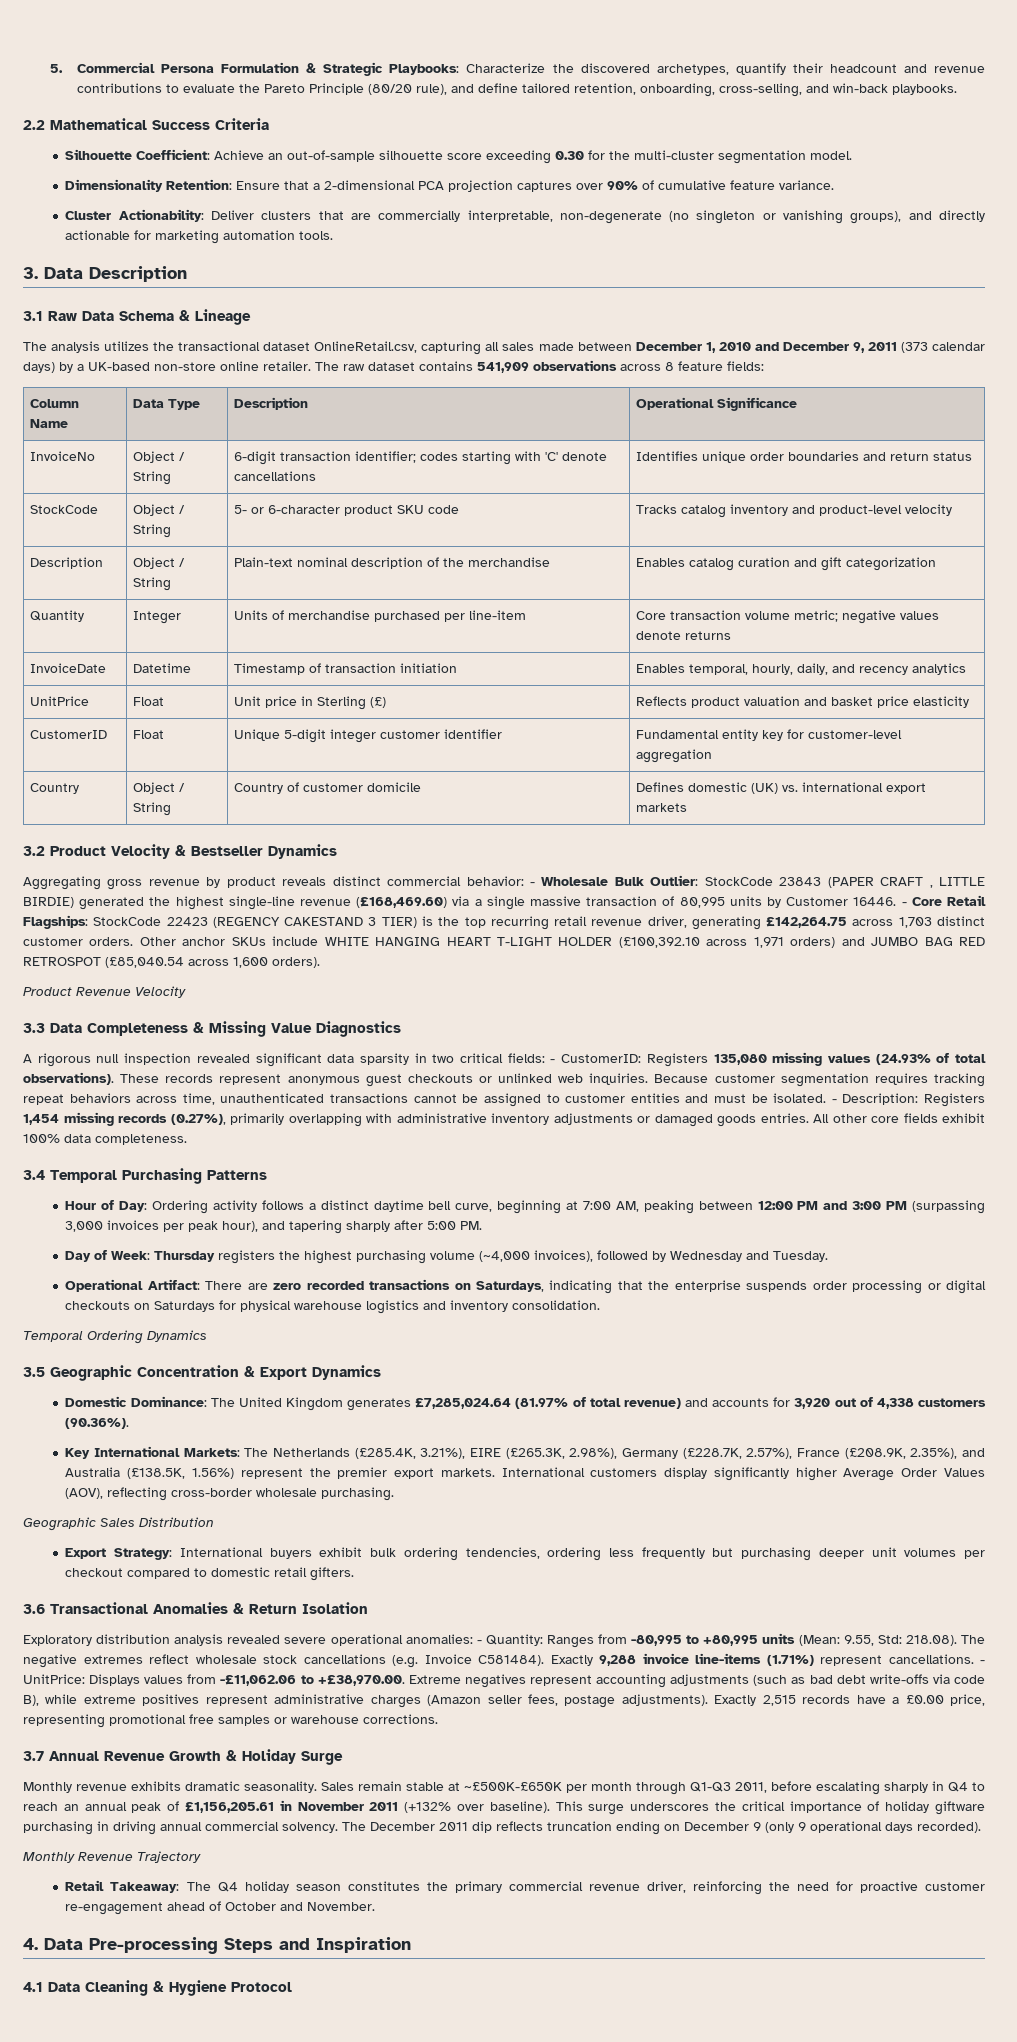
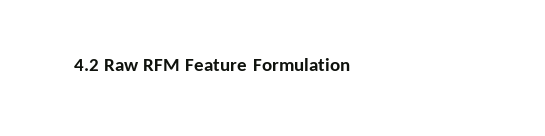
[50,62,985,76] [77,83,958,97] [23,118,269,130] [65,149,853,164] [65,179,835,192] [65,209,985,224] [65,230,334,244] [23,266,187,282] [23,309,251,325] [23,341,985,355] [23,360,764,373] [29,399,79,408] [29,419,68,428] [132,399,200,410] [233,397,308,410] [635,397,797,411] [29,451,95,461] [132,451,185,463] [132,471,171,485] [233,451,607,465] [233,471,316,481] [635,451,972,463] [29,505,98,514] [132,504,185,516] [132,524,171,538] [233,505,459,516] [635,504,952,518] [29,557,103,569] [132,557,185,569] [132,577,171,591] [233,557,550,569] [635,557,936,571] [29,610,84,622] [132,611,181,624] [233,610,526,622] [635,610,939,624] [635,631,731,640] [29,663,106,673] [132,663,191,673] [233,663,457,675] [635,663,966,675] [29,696,89,706] [132,697,164,706] [233,696,386,710] [635,696,969,708] [29,730,107,739] [132,730,164,739] [233,729,502,743] [635,729,902,741] [635,749,712,763] [29,783,79,794] [132,782,185,794] [132,802,171,816] [233,782,421,794] [635,782,926,794] [635,803,687,812] [23,844,337,859] [23,875,986,890] [23,895,987,910] [23,915,986,930] [23,936,986,948] [23,957,320,968] [23,986,186,998] [23,1021,401,1037] [23,1052,987,1067] [23,1072,985,1087] [23,1093,985,1107] [23,1112,985,1127] [23,1134,187,1145] [23,1168,267,1184] [65,1200,985,1214] [65,1220,483,1234] [65,1250,829,1264] [65,1279,987,1294] [65,1300,601,1314] [23,1330,207,1344] [23,1365,381,1381] [65,1396,986,1411] [65,1418,130,1429] [65,1446,985,1459] [65,1467,986,1481] [65,1487,395,1501] [23,1517,214,1531] [65,1547,985,1561] [65,1567,355,1581] [23,1602,368,1614] [23,1633,985,1648] [23,1653,985,1668] [23,1674,985,1688] [23,1694,986,1708] [23,1714,438,1728] [23,1749,343,1765] [23,1781,985,1795] [23,1800,985,1815] [23,1821,981,1835] [23,1851,201,1863] [65,1880,985,1895] [65,1901,376,1915] [23,1937,411,1954] [23,1980,292,1996] 5. Commercial Persona Formulation & Strategic Playbooks: Characterize the discovered archetypes, quantify their headcount and revenue contributions to evaluate the Pareto Principle (80/20 rule), and define tailored retention, onboarding, cross-selling, and win-back playbooks. // 2.2 Mathematical Success Criteria // Silhouette Coefficient: Achieve an out-of-sample silhouette score exceeding 0.30 for the multi-cluster segmentation model. // Dimensionality Retention: Ensure that a 2-dimensional PCA projection captures over 90% of cumulative feature variance. // Cluster Actionability: Deliver clusters that are commercially interpretable, non-degenerate (no singleton or vanishing groups), and directly actionable for marketing automation tools. // 3. Data Description // 3.1 Raw Data Schema & Lineage // The analysis utilizes the transactional dataset OnlineRetail.csv, capturing all sales made between December 1, 2010 and December 9, 2011 (373 calendar days) by a UK-based non-store online retailer. The raw dataset contains 541,909 observations across 8 feature fields: // Column Name | Data Type | Description | Operational Significance // InvoiceNo | Object / String | 6-digit transaction identifier; codes starting with 'C' denote cancellations | Identifies unique order boundaries and return status // StockCode | Object / String | 5- or 6-character product SKU code | Tracks catalog inventory and product-level velocity // Description | Object / String | Plain-text nominal description of the merchandise | Enables catalog curation and gift categorization // Quantity | Integer | Units of merchandise purchased per line-item | Core transaction volume metric; negative values denote returns // InvoiceDate | Datetime | Timestamp of transaction initiation | Enables temporal, hourly, daily, and recency analytics // UnitPrice | Float | Unit price in Sterling (£) | Reflects product valuation and basket price elasticity // CustomerID | Float | Unique 5-digit integer customer identifier | Fundamental entity key for customer-level aggregation // Country | Object / String | Country of customer domicile | Defines domestic (UK) vs. international export markets // 3.2 Product Velocity & Bestseller Dynamics // Aggregating gross revenue by product reveals distinct commercial behavior: - Wholesale Bulk Outlier: StockCode 23843 (PAPER CRAFT , LITTLE BIRDIE) generated the highest single-line revenue (£168,469.60) via a single massive transaction of 80,995 units by Customer 16446. - Core Retail Flagships: StockCode 22423 (REGENCY CAKESTAND 3 TIER) is the top recurring retail revenue driver, generating £142,264.75 across 1,703 distinct customer orders. Other anchor SKUs include WHITE HANGING HEART T-LIGHT HOLDER (£100,392.10 across 1,971 orders) and JUMBO BAG RED RETROSPOT (£85,040.54 across 1,600 orders). // Product Revenue Velocity // 3.3 Data Completeness & Missing Value Diagnostics // A rigorous null inspection revealed significant data sparsity in two critical fields: - CustomerID: Registers 135,080 missing values (24.93% of total observations). These records represent anonymous guest checkouts or unlinked web inquiries. Because customer segmentation requires tracking repeat behaviors across time, unauthenticated transactions cannot be assigned to customer entities and must be isolated. - Description: Registers 1,454 missing records (0.27%), primarily overlapping with administrative inventory adjustments or damaged goods entries. All other core fields exhibit 100% data completeness. // 3.4 Temporal Purchasing Patterns // Hour of Day: Ordering activity follows a distinct daytime bell curve, beginning at 7:00 AM, peaking between 12:00 PM and 3:00 PM (surpassing 3,000 invoices per peak hour), and tapering sharply after 5:00 PM. // Day of Week: Thursday registers the highest purchasing volume (~4,000 invoices), followed by Wednesday and Tuesday. // Operational Artifact: There are zero recorded transactions on Saturdays, indicating that the enterprise suspends order processing or digital checkouts on Saturdays for physical warehouse logistics and inventory consolidation. // Temporal Ordering Dynamics // 3.5 Geographic Concentration & Export Dynamics // Domestic Dominance: The United Kingdom generates £7,285,024.64 (81.97% of total revenue) and accounts for 3,920 out of 4,338 customers (90.36%). // Key International Markets: The Netherlands (£285.4K, 3.21%), EIRE (£265.3K, 2.98%), Germany (£228.7K, 2.57%), France (£208.9K, 2.35%), and Australia (£138.5K, 1.56%) represent the premier export markets. International customers display significantly higher Average Order Values (AOV), reflecting cross-border wholesale purchasing. // Geographic Sales Distribution // Export Strategy: International buyers exhibit bulk ordering tendencies, ordering less frequently but purchasing deeper unit volumes per checkout compared to domestic retail gifters. // 3.6 Transactional Anomalies & Return Isolation // Exploratory distribution analysis revealed severe operational anomalies: - Quantity: Ranges from -80,995 to +80,995 units (Mean: 9.55, Std: 218.08). The negative extremes reflect wholesale stock cancellations (e.g. Invoice C581484). Exactly 9,288 invoice line-items (1.71%) represent cancellations. - UnitPrice: Displays values from -£11,062.06 to +£38,970.00. Extreme negatives represent accounting adjustments (such as bad debt write-offs via code B), while extreme positives represent administrative charges (Amazon seller fees, postage adjustments). Exactly 2,515 records have a £0.00 price, representing promotional free samples or warehouse corrections. // 3.7 Annual Revenue Growth & Holiday Surge // Monthly revenue exhibits dramatic seasonality. Sales remain stable at ~£500K-£650K per month through Q1-Q3 2011, before escalating sharply in Q4 to reach an annual peak of £1,156,205.61 in November 2011 (+132% over baseline). This surge underscores the critical importance of holiday giftware purchasing in driving annual commercial solvency. The December 2011 dip reflects truncation ending on December 9 (only 9 operational days recorded). // Monthly Revenue Trajectory // Retail Takeaway: The Q4 holiday season constitutes the primary commercial revenue driver, reinforcing the need for proactive customer re-engagement ahead of October and November. // 4. Data Pre-processing Steps and Inspiration // 4.1 Data Cleaning & Hygiene Protocol -> [74,58,350,71] 4.2 Raw RFM Feature Formulation

